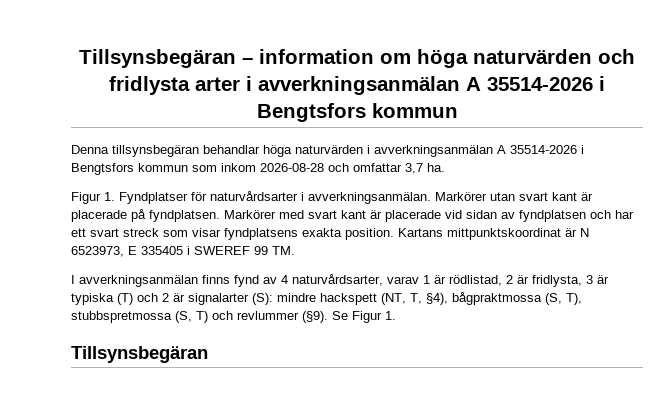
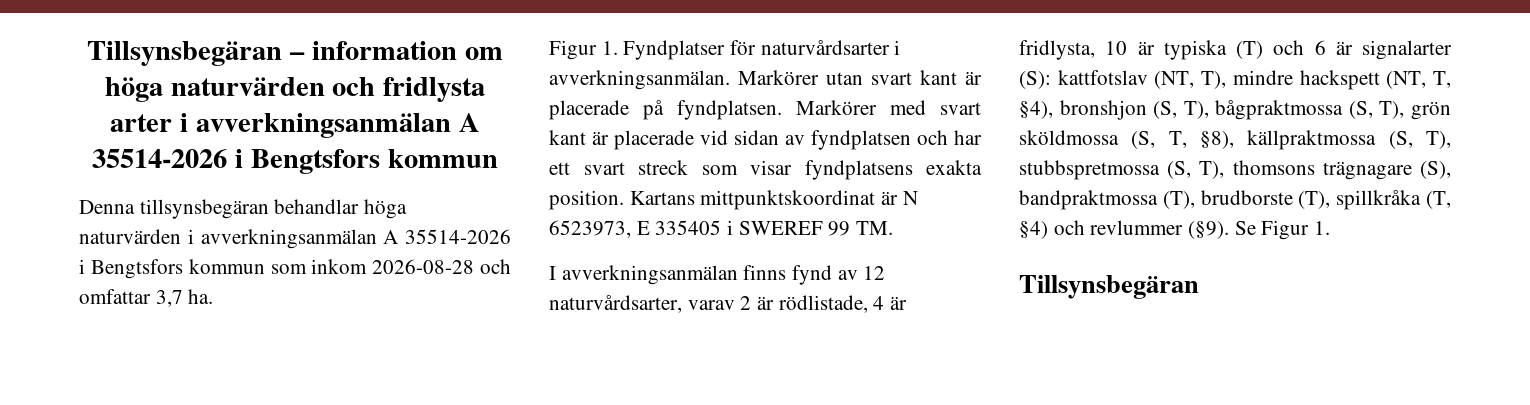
[281,275,288,284] 4 -> [863,266,886,280] 12
[423,275,593,287] 1 är rödlistad, 2 är fridlysta, 3 -> [740,295,908,313] [1019,40,1128,60] 2 är rödlistade, 4 är fridlysta, 10
[162,293,169,302] 2 -> [1314,40,1326,55] 6
(273, 299) none -> [1057,70,1227,89] kattfotslav (NT, T),
[452,292,582,305] [71,311,208,323] bågpraktmossa (S, T), stubbspretmossa (S, T) -> [1059,100,1451,120] [1019,130,1451,150] [1019,160,1451,180] [1019,190,1451,210] [1019,221,1048,239] bronshjon (S, T), bågpraktmossa (S, T), grön sköldmossa (S, T, §8), källpraktmossa (S, T), stubbspretmossa (S, T), thomsons trägnagare (S), bandpraktmossa (T), brudborste (T), spillkråka (T, §4)

